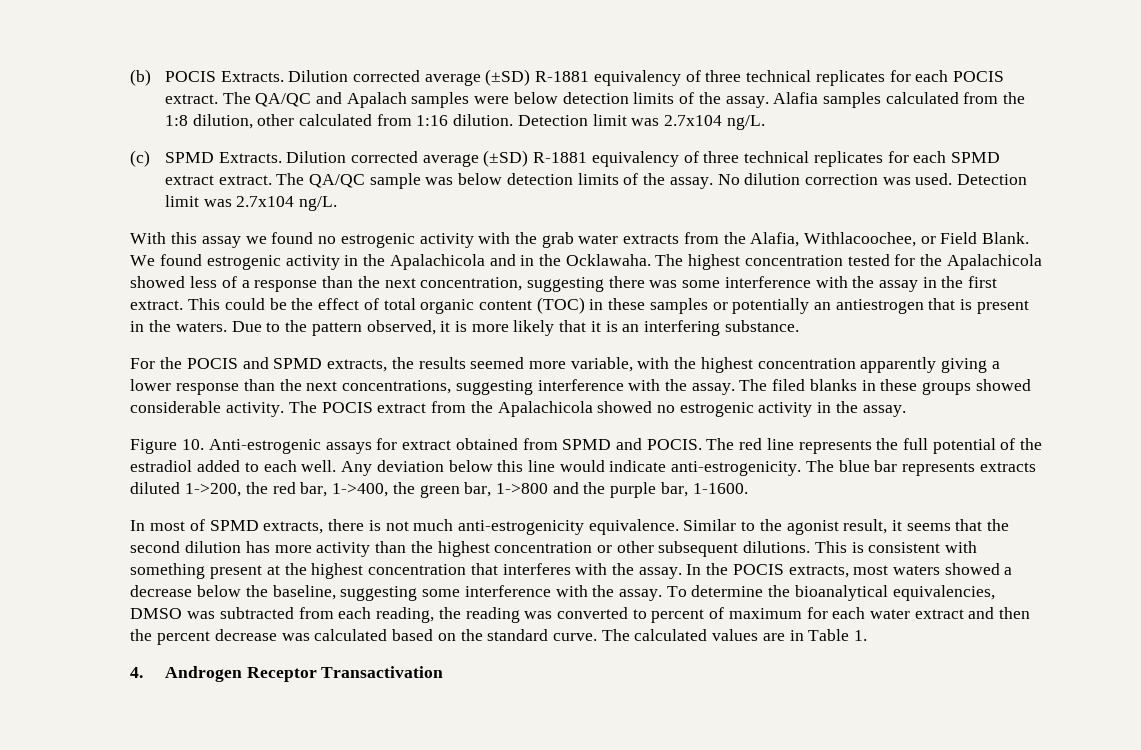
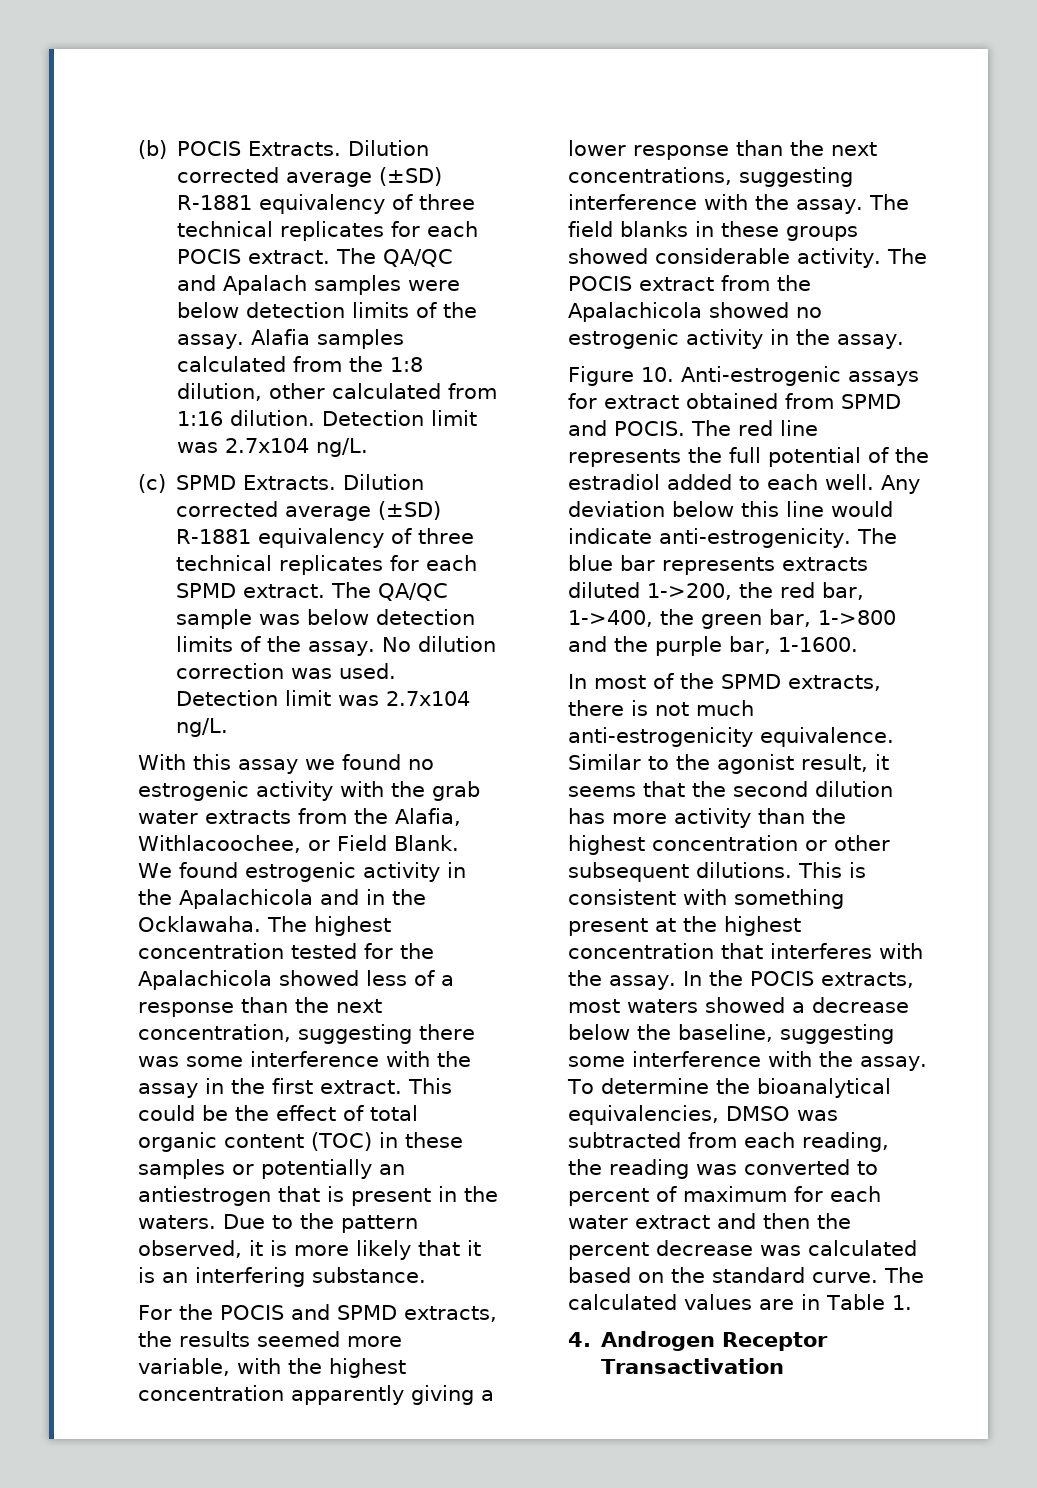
[164,175,214,185] extract -> (237, 590) none
[772,379,806,391] filed -> [567,221,613,237] field
(205, 525) none -> [679,673,714,689] the

